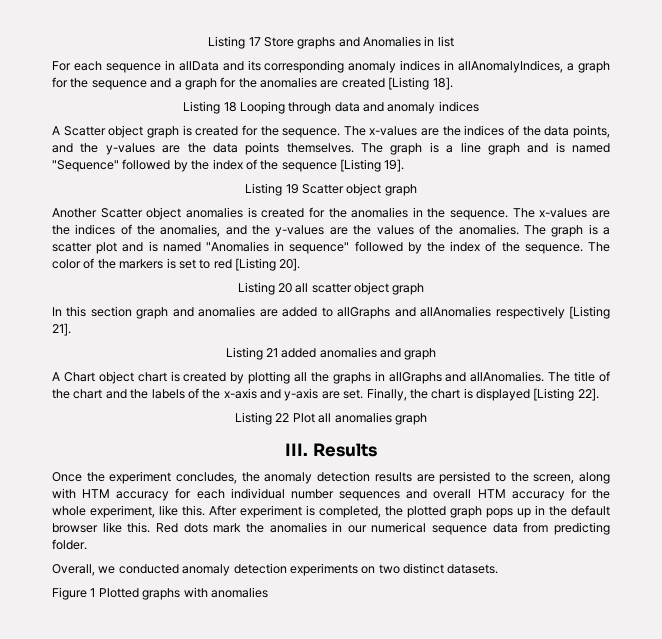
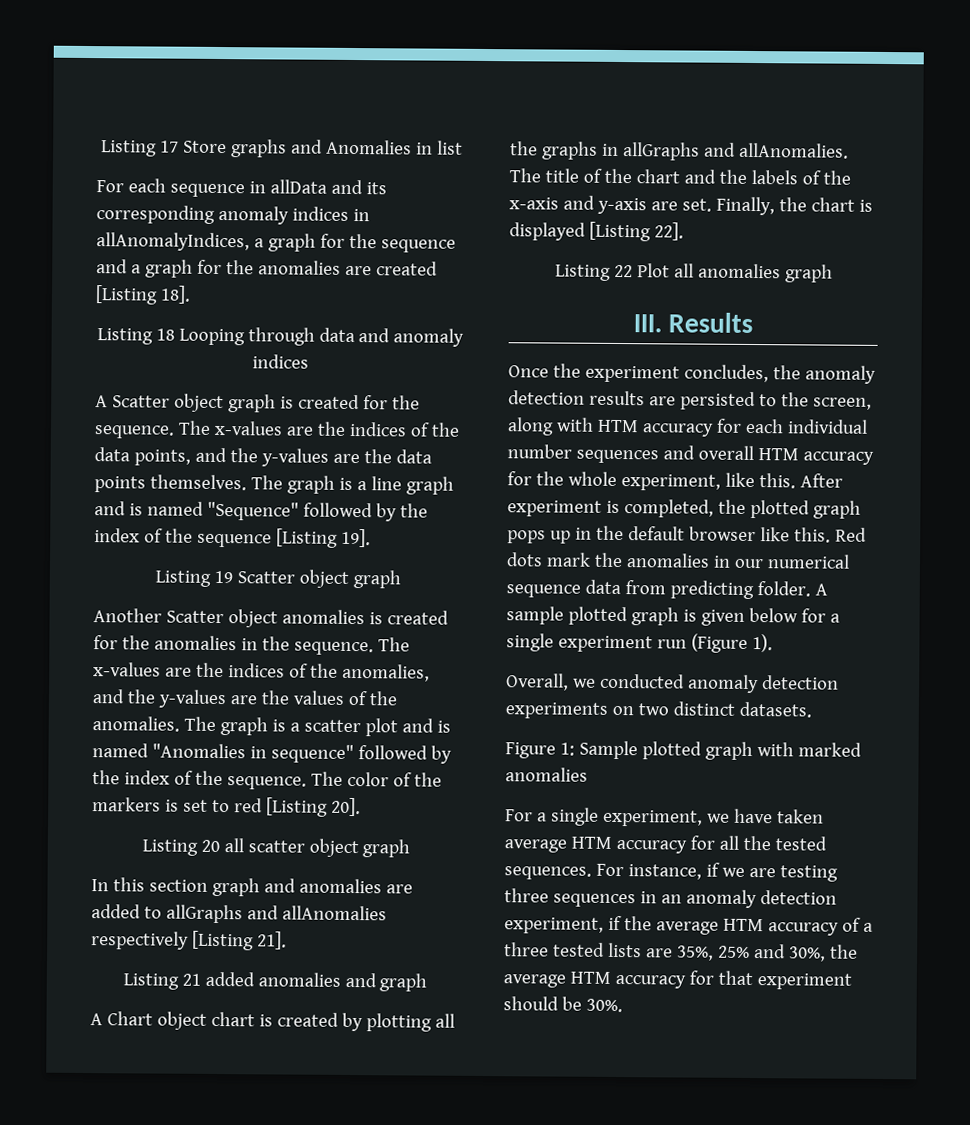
(87, 544) none -> [814,583,828,596] [506,606,840,626] [506,633,773,653] A sample plotted graph is given below for a single experiment run (Figure 1).
[90,587,268,600] 1 Plotted graphs with anomalies -> [559,740,862,761] [505,767,588,782] [505,807,824,827] [504,835,827,854] [504,862,838,882] [504,888,837,909] [504,915,873,936] [504,942,858,962] [503,970,852,990] [503,996,623,1013] 1: Sample plotted graph with marked anomalies // For a single experiment, we have taken average HTM accuracy for all the tested sequences. For instance, if we are testing three sequences in an anomaly detection experiment, if the average HTM accuracy of a three tested lists are 35%, 25% and 30%, the average HTM accuracy for that experiment should be 30%.

